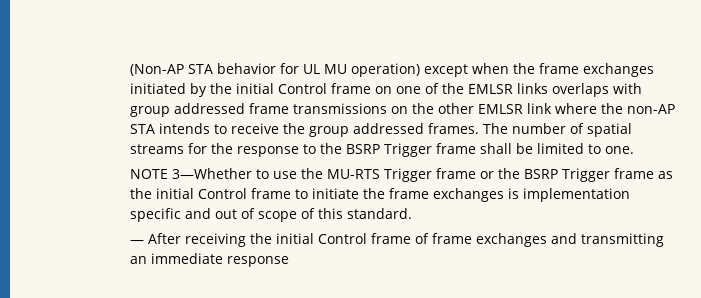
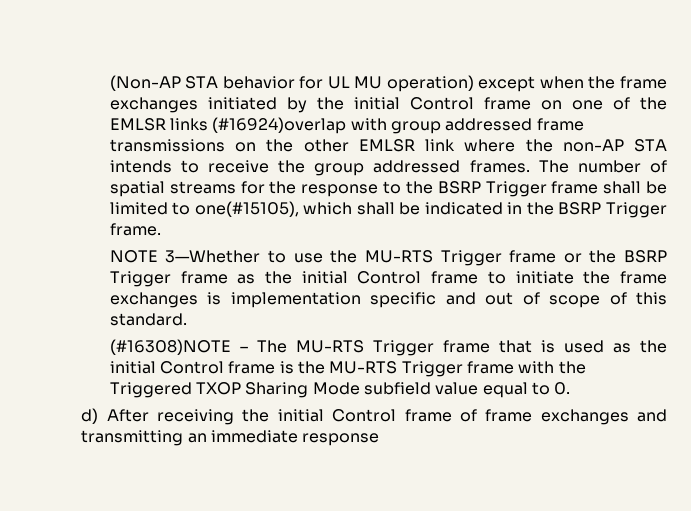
[551,83,609,97] overlaps -> [212,117,347,134] (#16924)overlap
[604,146,634,154] one. -> [194,201,667,218] [109,223,161,236] one(#15105), which shall be indicated in the BSRP Trigger frame.
[129,240,144,244] — -> [109,339,667,356] [109,361,586,377] [109,382,571,398] [81,408,99,424] (#16308)NOTE – The MU-RTS Trigger frame that is used as the initial Control frame is the MU-RTS Trigger frame with the Triggered TXOP Sharing Mode subfield value equal to 0. // d)

